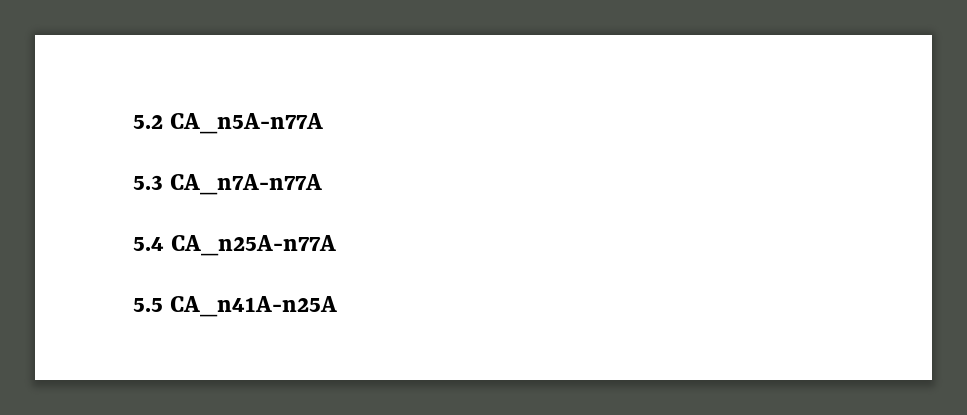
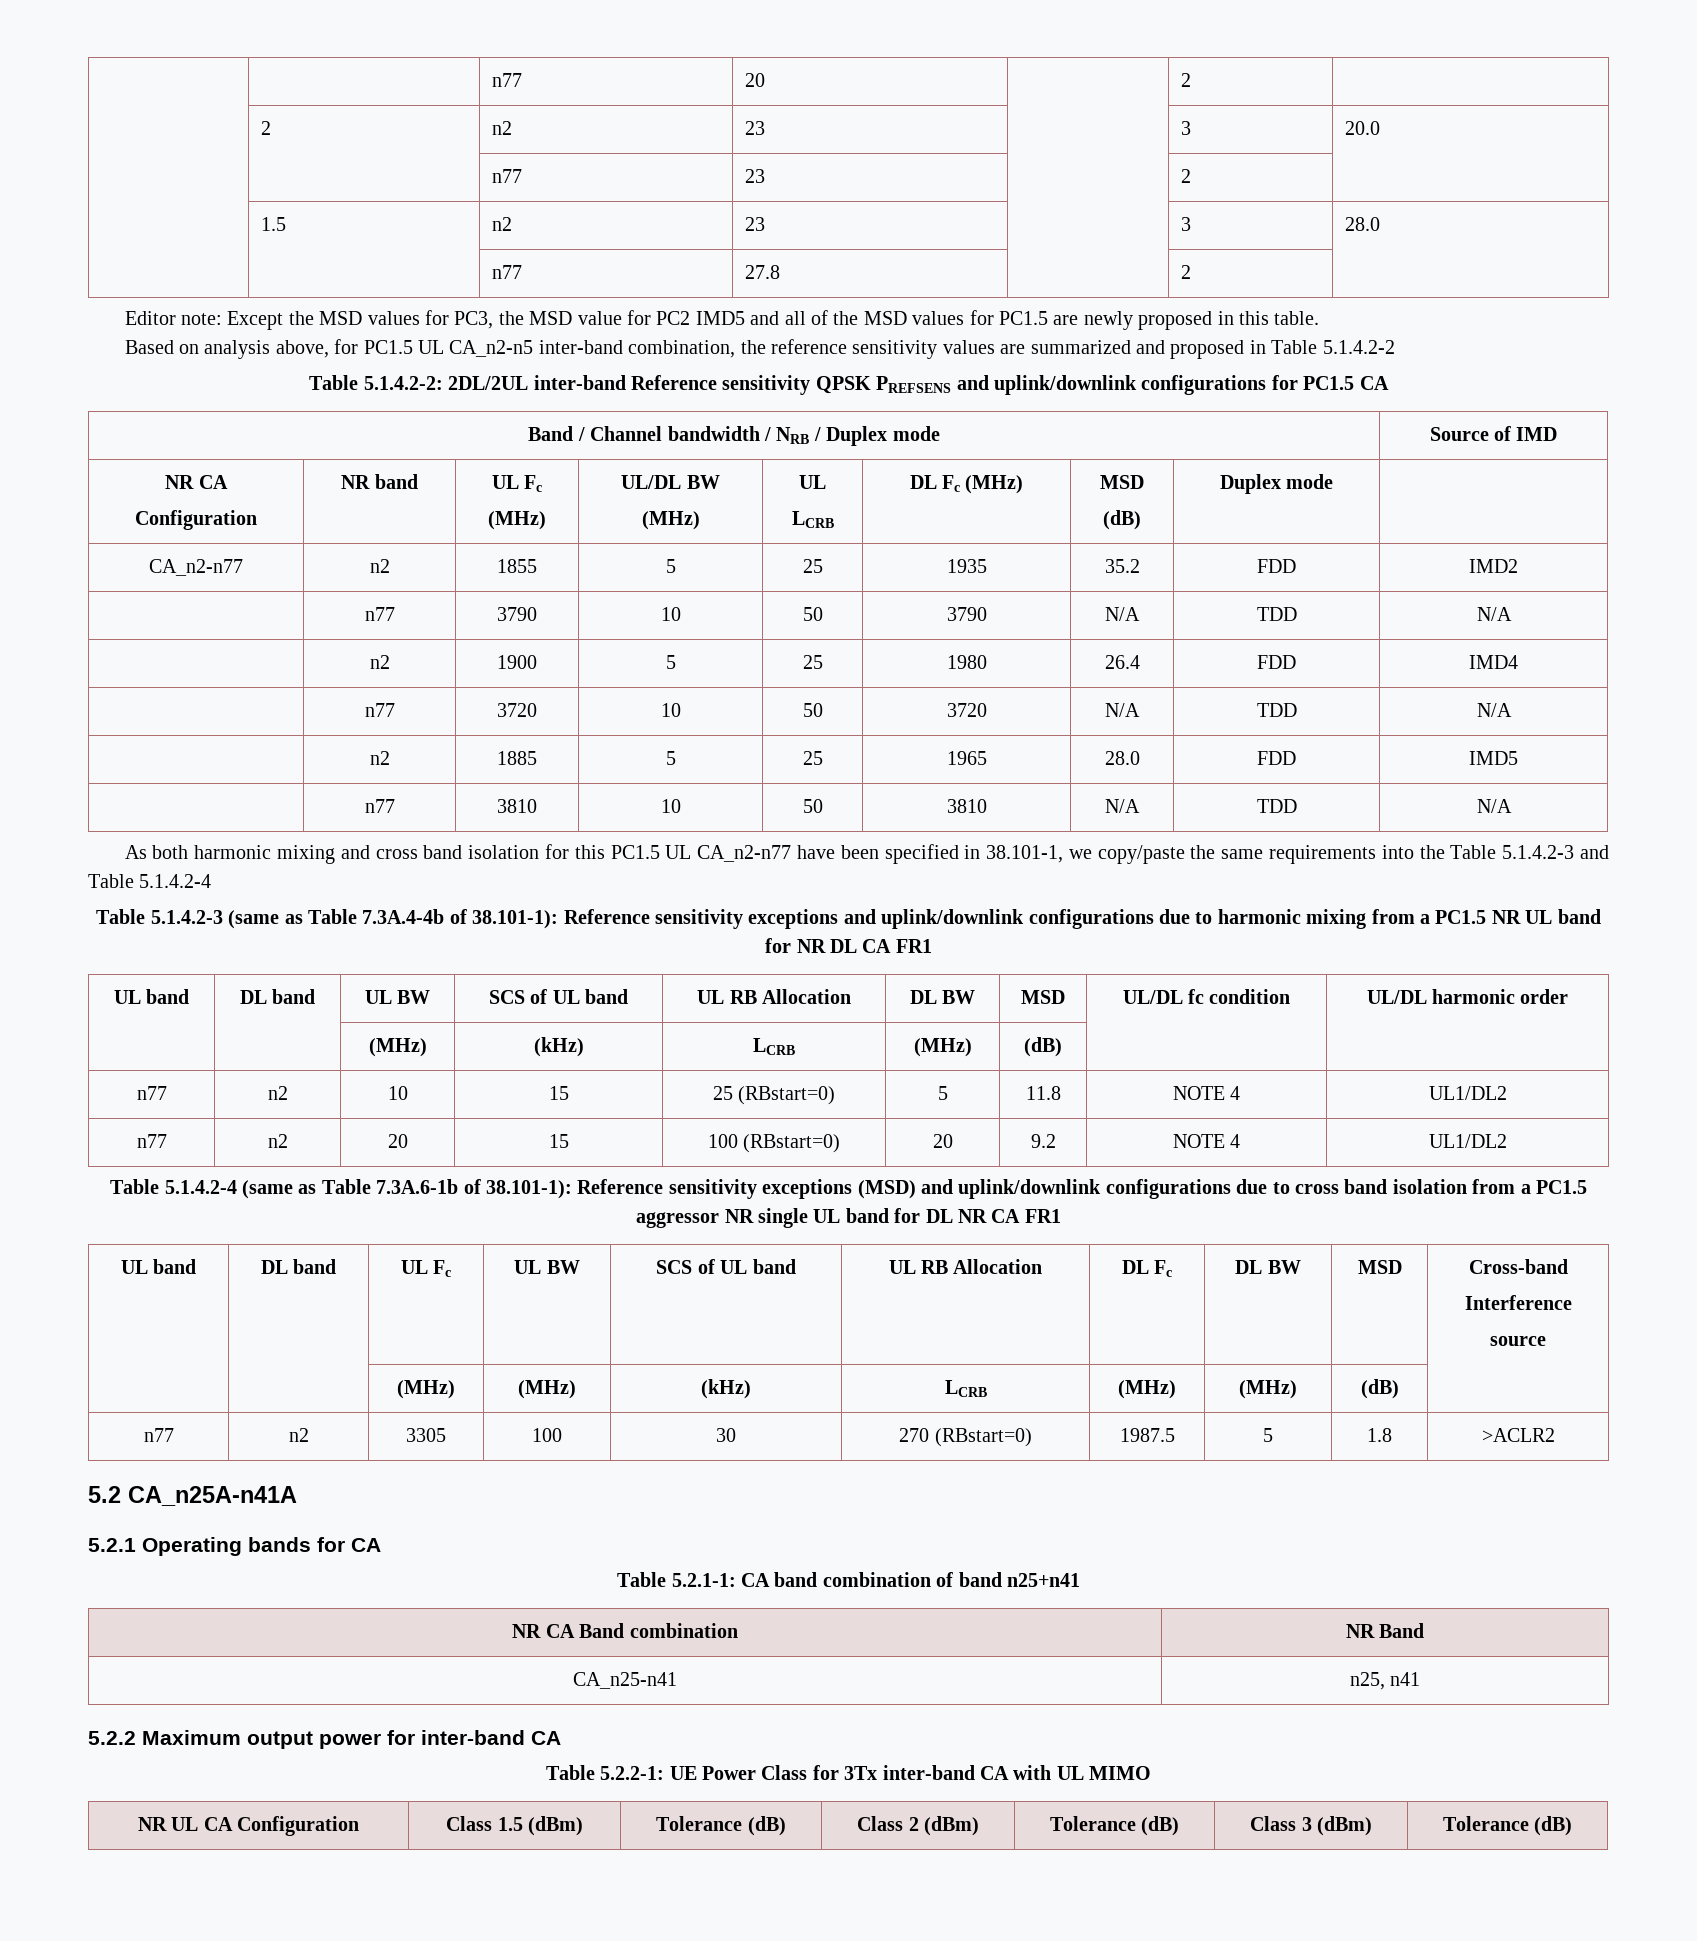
[133,113,324,134] [133,174,323,195] [133,235,337,256] [133,296,338,317] 5.2 CA_n5A-n77A // 5.3 CA_n7A-n77A // 5.4 CA_n25A-n77A // 5.5 CA_n41A-n25A -> [492,73,523,87] [745,73,766,87] [1181,73,1192,87] [261,121,272,135] [492,121,513,135] [745,121,766,135] [1181,121,1192,135] [1345,121,1381,135] [492,169,523,183] [745,169,766,183] [1181,169,1192,183] [261,217,287,231] [492,217,513,231] [745,217,766,231] [1181,217,1192,231] [1345,217,1381,231] [492,265,523,279] [745,265,781,279] [1181,265,1192,279] [124,310,1320,330] [124,339,1395,359] [309,375,1389,395] [528,426,940,446] [1429,426,1558,441] [165,475,228,489] [135,510,257,530] [341,474,418,489] [491,475,543,492] [488,511,546,530] [621,475,720,489] [641,511,700,530] [799,475,826,489] [791,511,834,528] [909,475,1024,494] [1100,475,1144,489] [1103,510,1141,530] [1219,474,1334,494] [149,559,243,576] [369,559,390,573] [497,559,537,573] [665,559,676,573] [802,559,823,573] [946,559,987,573] [1104,559,1140,573] [1257,559,1296,573] [1469,559,1518,573] [364,607,395,621] [497,607,537,621] [660,607,681,621] [802,607,823,621] [946,607,987,621] [1105,607,1140,621] [1256,607,1297,621] [1476,607,1512,621] [369,655,390,669] [497,655,537,669] [665,655,676,669] [802,655,823,669] [946,655,987,669] [1104,655,1140,669] [1257,655,1296,669] [1469,655,1518,669] [364,703,395,717] [497,703,537,717] [660,703,681,717] [802,703,823,717] [946,703,987,717] [1105,703,1140,717] [1256,703,1297,717] [1476,703,1512,717] [369,751,390,765] [497,751,537,765] [665,751,676,765] [802,751,823,765] [946,751,987,765] [1104,751,1140,765] [1257,751,1296,765] [1469,751,1518,765] [364,799,395,813] [497,799,537,813] [660,799,681,813] [802,799,823,813] [946,799,987,813] [1105,799,1140,813] [1256,799,1297,813] [1476,799,1512,813] [124,844,1609,864] [88,874,212,888] [96,909,1601,929] [765,938,932,953] [113,989,190,1004] [239,989,316,1004] [364,990,431,1004] [488,989,629,1004] [697,989,851,1004] [909,990,976,1004] [1021,990,1065,1004] [1122,989,1291,1004] [1366,989,1569,1004] [368,1038,427,1057] [533,1037,584,1057] [753,1038,795,1055] [913,1038,972,1057] [1024,1037,1062,1057] [136,1086,167,1100] [267,1086,288,1100] [387,1086,408,1100] [548,1086,569,1100] [712,1086,836,1105] [937,1086,948,1100] [1025,1086,1061,1100] [1172,1086,1241,1100] [1428,1086,1507,1100] [136,1134,167,1148] [267,1134,288,1148] [387,1134,408,1148] [548,1134,569,1148] [707,1134,841,1153] [932,1134,953,1148] [1030,1134,1056,1148] [1172,1134,1241,1148] [1428,1134,1507,1148] [110,1179,1587,1199] [636,1208,1061,1228] [120,1259,197,1274] [260,1259,337,1274] [400,1260,452,1277] [514,1260,580,1274] [656,1259,796,1274] [888,1259,1043,1274] [1121,1260,1173,1277] [1235,1260,1301,1274] [1357,1260,1402,1274] [1468,1259,1568,1274] [1464,1295,1572,1310] [1490,1336,1546,1346] [397,1380,455,1399] [518,1380,576,1399] [701,1379,751,1399] [944,1380,987,1397] [1118,1380,1176,1399] [1239,1380,1297,1399] [1360,1379,1399,1399] [143,1428,174,1442] [288,1428,309,1442] [406,1428,446,1442] [532,1428,562,1442] [716,1428,736,1442] [899,1428,1032,1447] [1119,1428,1175,1442] [1263,1428,1273,1442] [1367,1428,1392,1442] [1481,1428,1555,1442] [88,1486,297,1506] [88,1537,381,1556] [617,1572,1080,1587] [512,1623,738,1638] [1345,1623,1425,1638] [573,1672,677,1689] [1349,1672,1421,1690] [88,1730,561,1749] [545,1765,1152,1780] [137,1816,360,1836] [446,1816,583,1836] [656,1816,786,1836] [857,1816,979,1836] [1049,1816,1180,1836] [1250,1816,1372,1836] [1442,1816,1573,1836] | | n77 | 20 | | 2 | // | 2 | n2 | 23 | | 3 | 20.0 // | | n77 | 23 | | 2 | // | 1.5 | n2 | 23 | | 3 | 28.0 // | | n77 | 27.8 | | 2 | // Editor note: Except the MSD values for PC3, the MSD value for PC2 IMD5 and all of the MSD values for PC1.5 are newly proposed in this table. // Based on analysis above, for PC1.5 UL CA_n2-n5 inter-band combination, the reference sensitivity values are summarized and proposed in Table 5.1.4.2-2 // Table 5.1.4.2-2: 2DL/2UL inter-band Reference sensitivity QPSK PREFSENS and uplink/downlink configurations for PC1.5 CA // Band / Channel bandwidth / NRB / Duplex mode | Source of IMD // NR CA // Configuration | NR band | UL Fc // (MHz) | UL/DL BW // (MHz) | UL // LCRB | DL Fc (MHz) | MSD // (dB) | Duplex mode | // CA_n2-n77 | n2 | 1855 | 5 | 25 | 1935 | 35.2 | FDD | IMD2 // | n77 | 3790 | 10 | 50 | 3790 | N/A | TDD | N/A // | n2 | 1900 | 5 | 25 | 1980 | 26.4 | FDD | IMD4 // | n77 | 3720 | 10 | 50 | 3720 | N/A | TDD | N/A // | n2 | 1885 | 5 | 25 | 1965 | 28.0 | FDD | IMD5 // | n77 | 3810 | 10 | 50 | 3810 | N/A | TDD | N/A // As both harmonic mixing and cross band isolation for this PC1.5 UL CA_n2-n77 have been specified in 38.101-1, we copy/paste the same requirements into the Table 5.1.4.2-3 and Table 5.1.4.2-4 // Table 5.1.4.2-3 (same as Table 7.3A.4-4b of 38.101-1): Reference sensitivity exceptions and uplink/downlink configurations due to harmonic mixing from a PC1.5 NR UL band for NR DL CA FR1 // UL band | DL band | UL BW | SCS of UL band | UL RB Allocation | DL BW | MSD | UL/DL fc condition | UL/DL harmonic order // | | (MHz) | (kHz) | LCRB | (MHz) | (dB) | | // n77 | n2 | 10 | 15 | 25 (RBstart=0) | 5 | 11.8 | NOTE 4 | UL1/DL2 // n77 | n2 | 20 | 15 | 100 (RBstart=0) | 20 | 9.2 | NOTE 4 | UL1/DL2 // Table 5.1.4.2-4 (same as Table 7.3A.6-1b of 38.101-1): Reference sensitivity exceptions (MSD) and uplink/downlink configurations due to cross band isolation from a PC1.5 aggressor NR single UL band for DL NR CA FR1 // UL band | DL band | UL Fc | UL BW | SCS of UL band | UL RB Allocation | DL Fc | DL BW | MSD | Cross-band // Interference // source // | | (MHz) | (MHz) | (kHz) | LCRB | (MHz) | (MHz) | (dB) | // n77 | n2 | 3305 | 100 | 30 | 270 (RBstart=0) | 1987.5 | 5 | 1.8 | >ACLR2 // 5.2 CA_n25A-n41A // 5.2.1 Operating bands for CA // Table 5.2.1-1: CA band combination of band n25+n41 // NR CA Band combination | NR Band // CA_n25-n41 | n25, n41 // 5.2.2 Maximum output power for inter-band CA // Table 5.2.2-1: UE Power Class for 3Tx inter-band CA with UL MIMO // NR UL CA Configuration | Class 1.5 (dBm) | Tolerance (dB) | Class 2 (dBm) | Tolerance (dB) | Class 3 (dBm) | Tolerance (dB)

